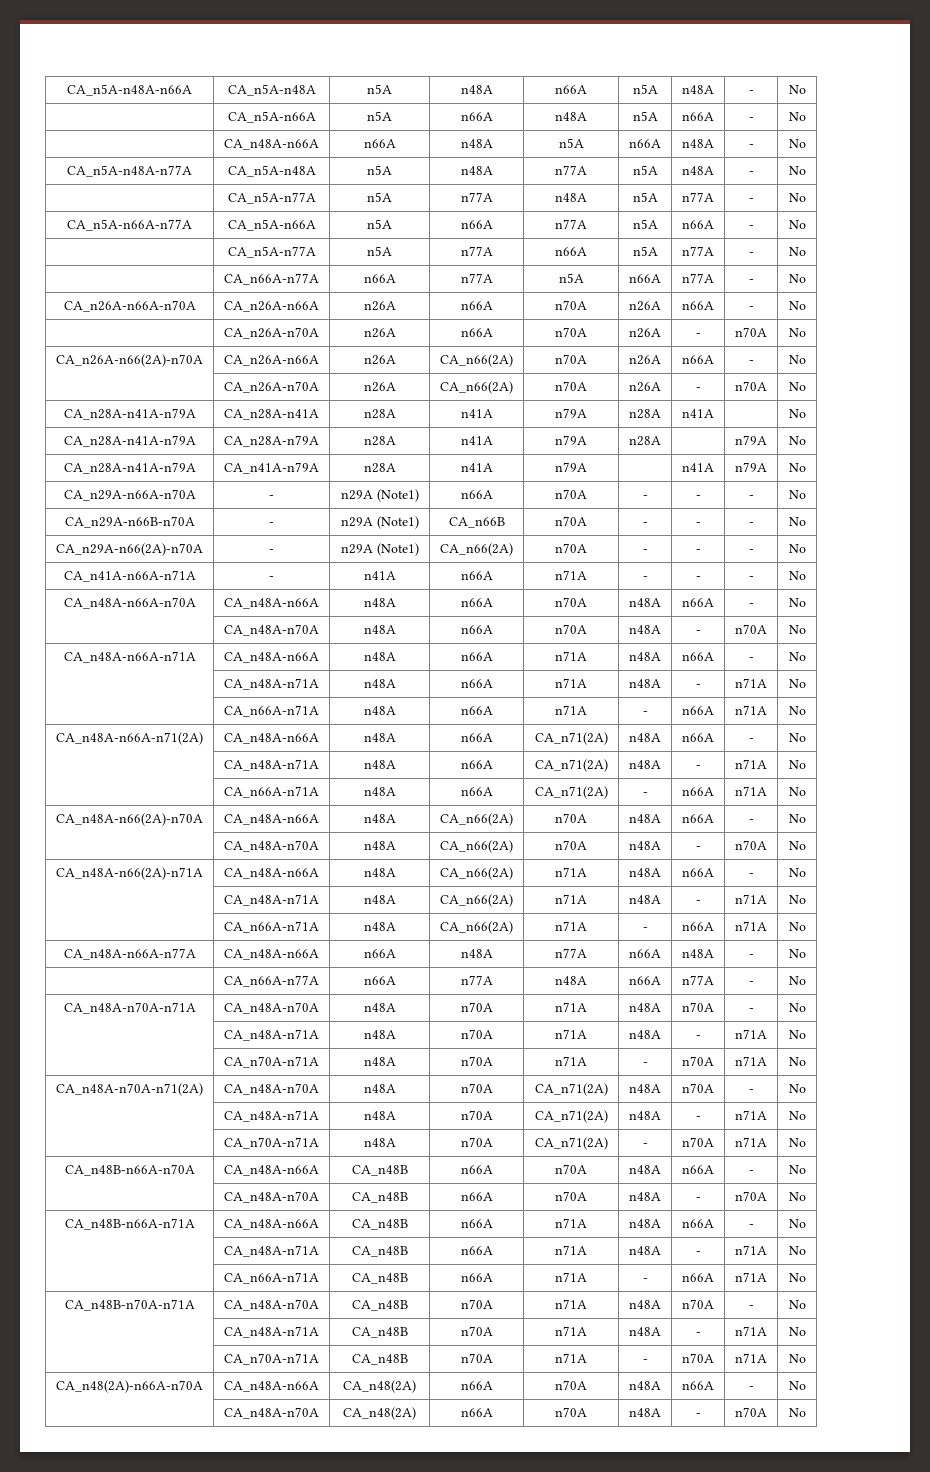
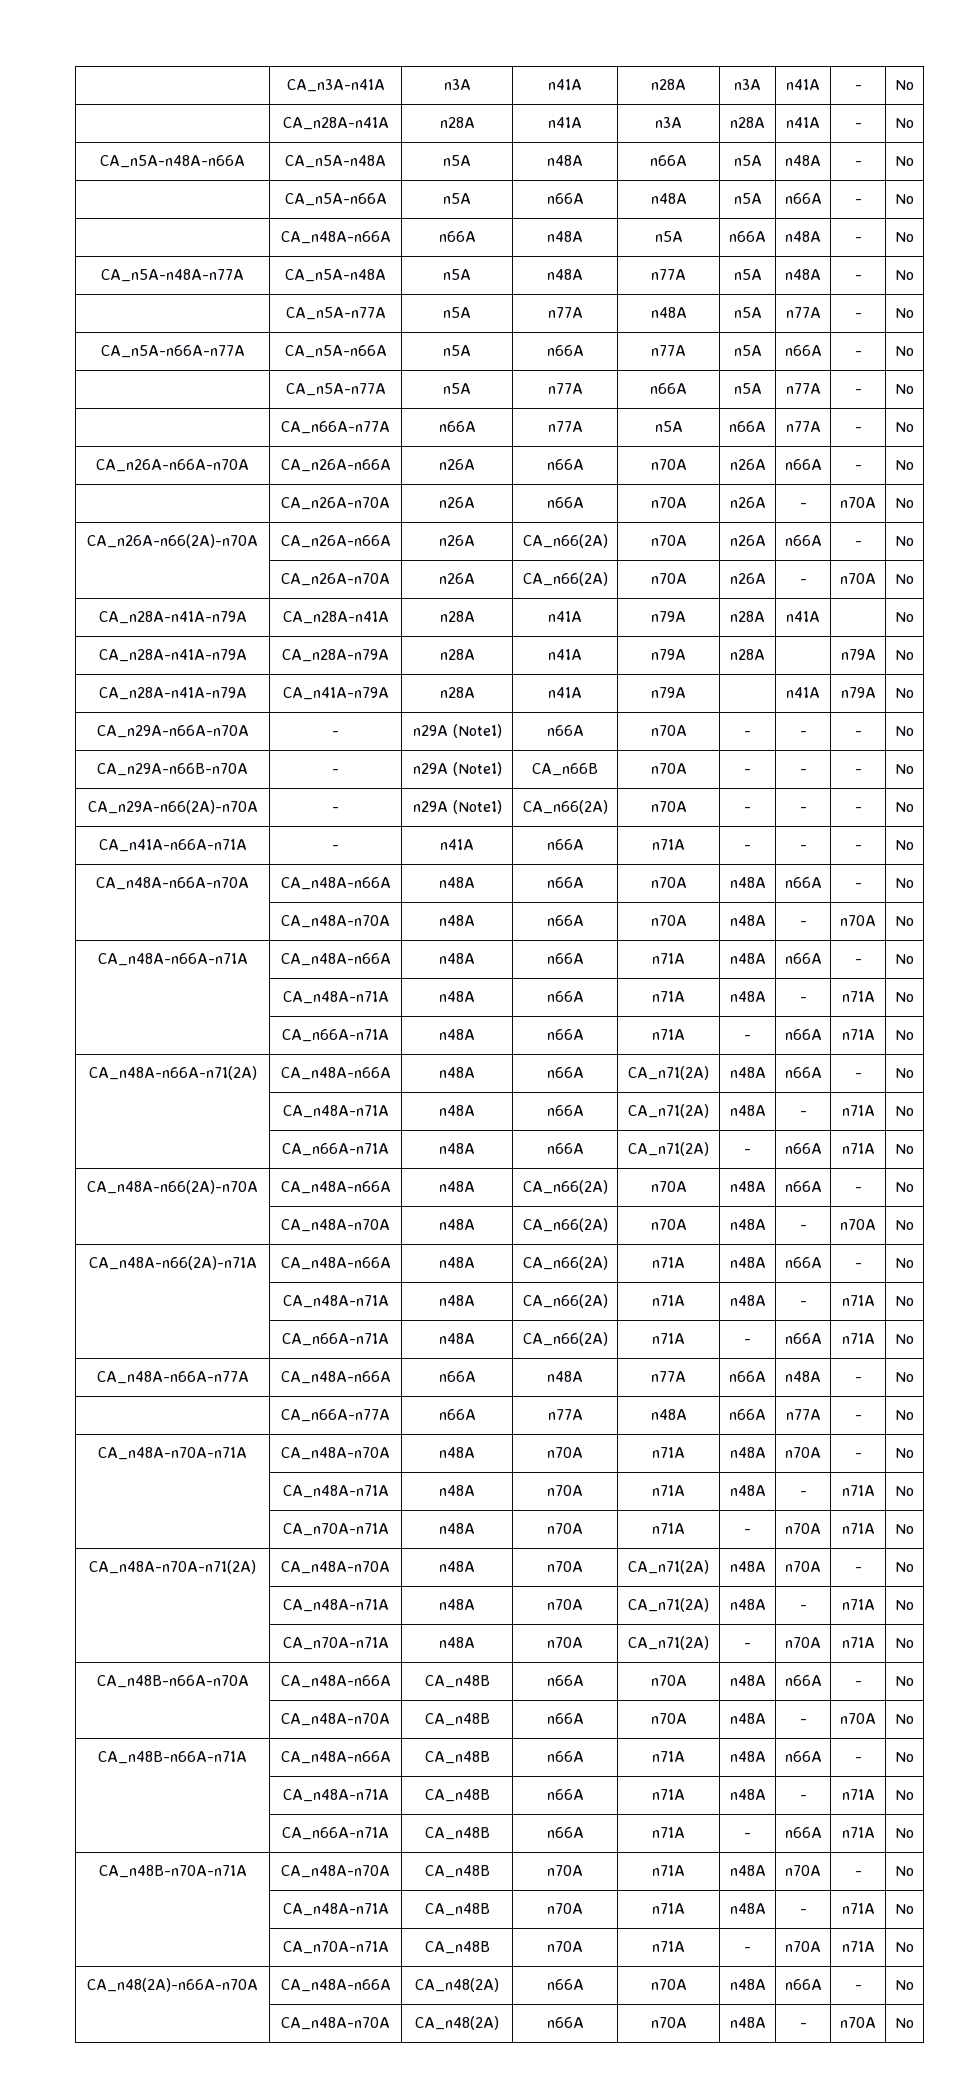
(67, 90) none -> [286,79,385,92] [443,79,471,90] [548,79,582,90] [651,79,686,90] [734,79,761,90] [786,79,820,90] [854,85,862,90] [895,80,914,90] [282,117,389,130] [439,117,475,128] [548,117,582,128] [655,117,682,128] [730,117,765,128] [786,117,820,128] [854,123,862,128] [895,118,914,128] | CA_n3A-n41A | n3A | n41A | n28A | n3A | n41A | - | No // | CA_n28A-n41A | n28A | n41A | n3A | n28A | n41A | - | No //

